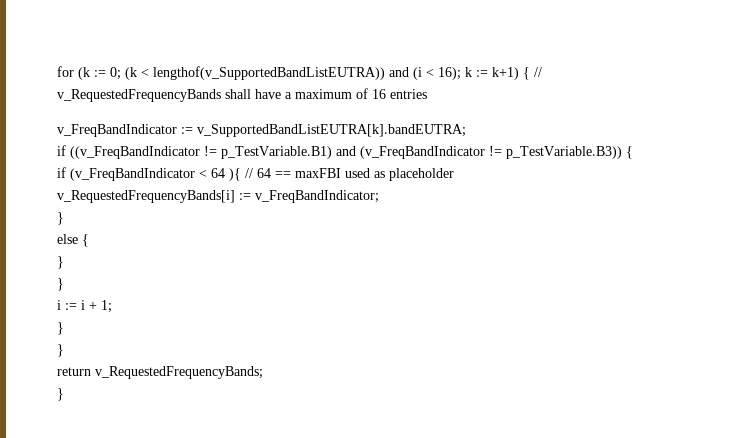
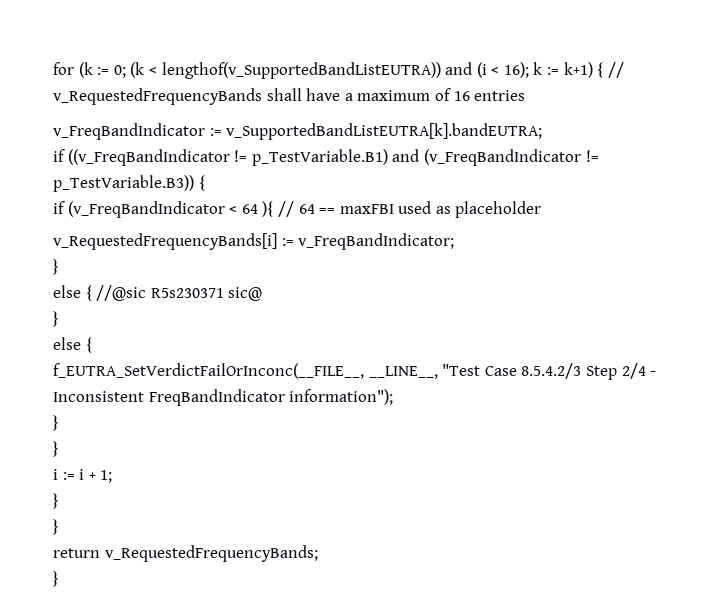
(89, 240) none -> [96,285,263,301] [53,311,59,327] [53,337,92,353] [53,363,657,380] [53,389,394,406] //@sic R5s230371 sic@ // } // else { // f_EUTRA_SetVerdictFailOrInconc(__FILE__, __LINE__, "Test Case 8.5.4.2/3 Step 2/4 - Inconsistent FreqBandIndicator information");

